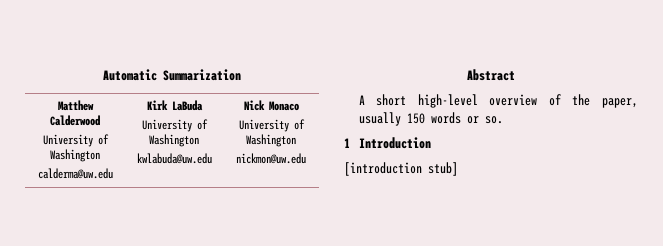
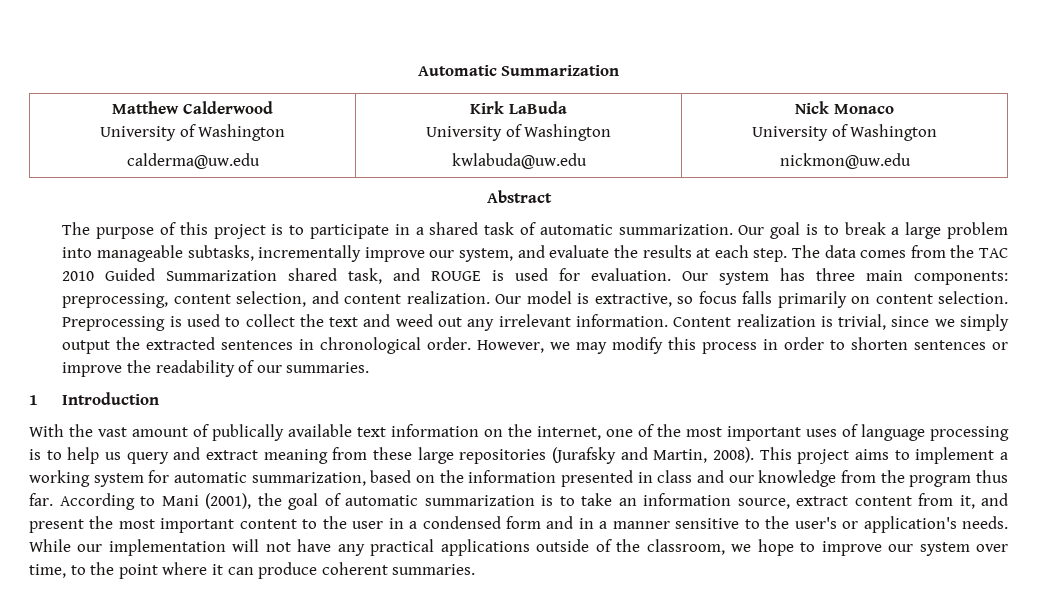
[358,94,638,108] [358,112,503,126] [344,137,431,149] [344,162,458,176] A short high-level overview of the paper, usually 150 words or so. // 1 Introduction // [introduction stub] -> [62,222,1008,239] [62,245,1009,262] [62,268,1008,285] [62,291,1008,308] [62,314,1009,331] [62,337,1009,354] [62,360,370,377] [29,392,160,405] [29,424,1009,441] [29,447,1008,464] [29,470,1008,487] [29,493,1008,510] [29,516,1009,533] [29,539,1009,556] [29,562,476,579] The purpose of this project is to participate in a shared task of automatic summarization. Our goal is to break a large problem into manageable subtasks, incrementally improve our system, and evaluate the results at each step. The data comes from the TAC 2010 Guided Summarization shared task, and ROUGE is used for evaluation. Our system has three main components: preprocessing, content selection, and content realization. Our model is extractive, so focus falls primarily on content selection. Preprocessing is used to collect the text and weed out any irrelevant information. Content realization is trivial, since we simply output the extracted sentences in chronological order. However, we may modify this process in order to shorten sentences or improve the readability of our summaries. // 1 Introduction // With the vast amount of publically available text information on the internet, one of the most important uses of language processing is to help us query and extract meaning from these large repositories (Jurafsky and Martin, 2008). This project aims to implement a working system for automatic summarization, based on the information presented in class and our knowledge from the program thus far. According to Mani (2001), the goal of automatic summarization is to take an information source, extract content from it, and present the most important content to the user in a condensed form and in a manner sensitive to the user's or application's needs. While our implementation will not have any practical applications outside of the classroom, we hope to improve our system over time, to the point where it can produce coherent summaries.

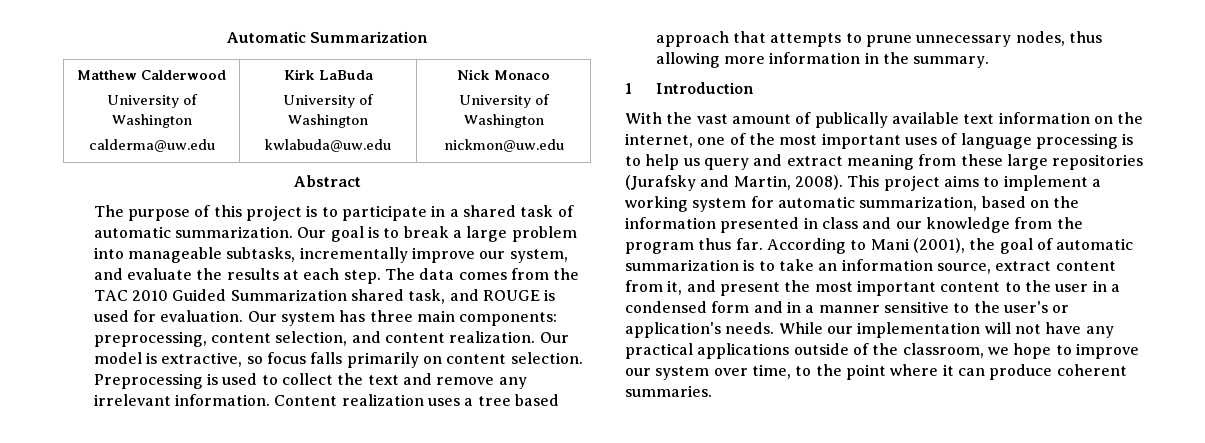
[395,314,463,327] weed out -> [436,377,495,385] remove
[820,314,1009,331] [62,337,1009,354] [62,360,370,377] is trivial, since we simply output the extracted sentences in chronological order. However, we may modify this process in order to shorten sentences or improve the readability of our summaries. -> [428,394,560,406] [655,31,1103,47] [655,52,990,68] uses a tree based approach that attempts to prune unnecessary nodes, thus allowing more information in the summary.

